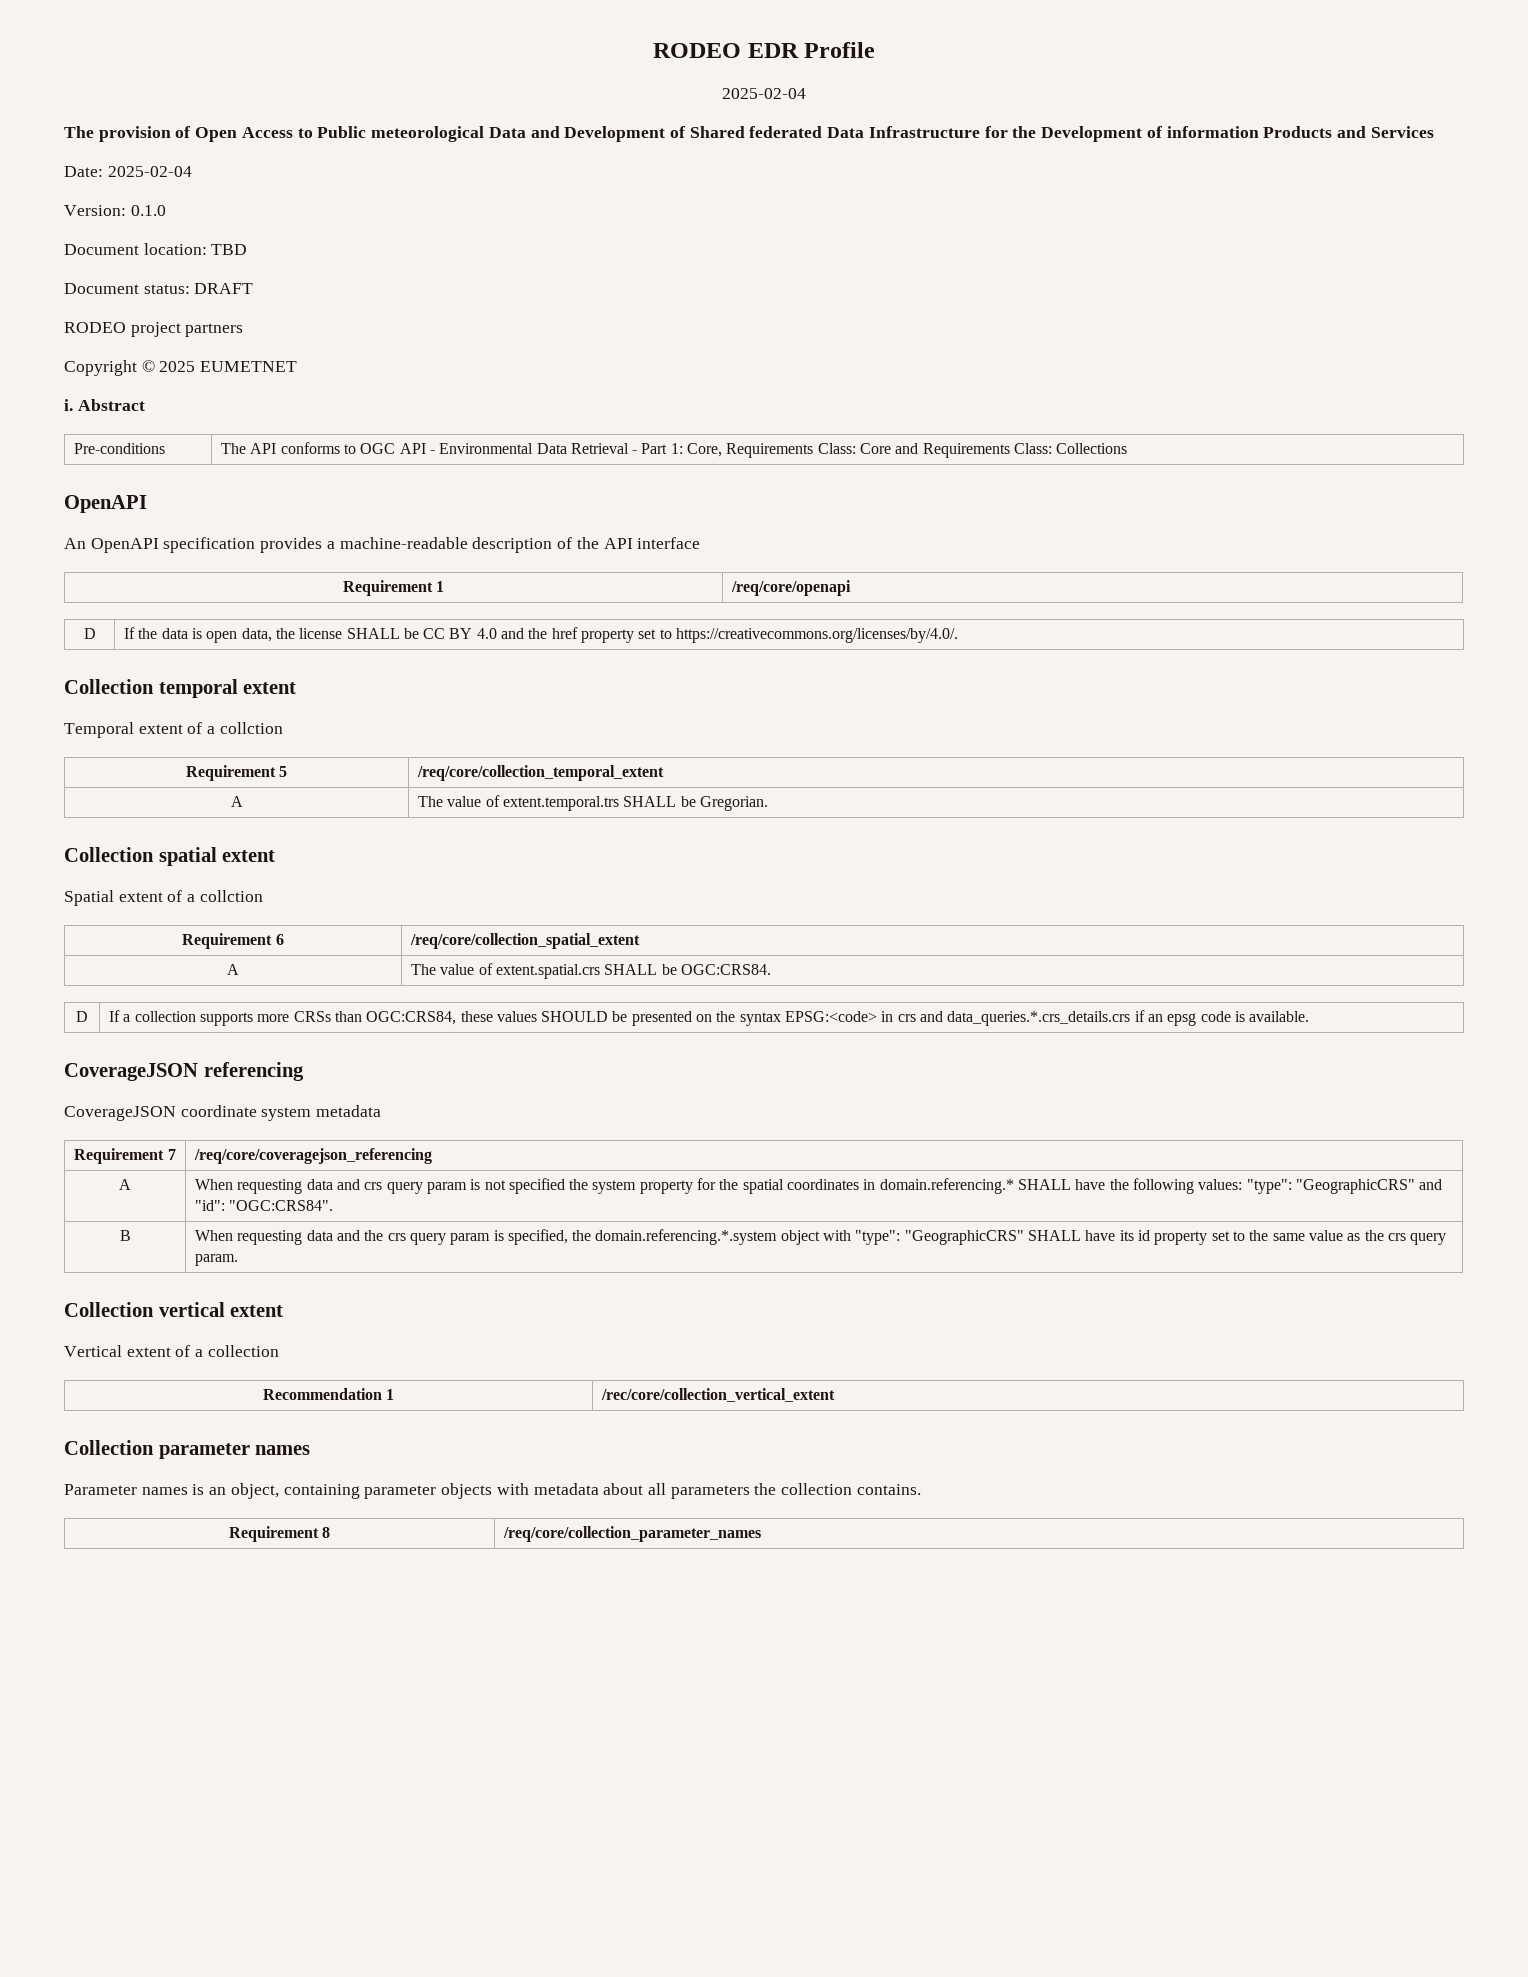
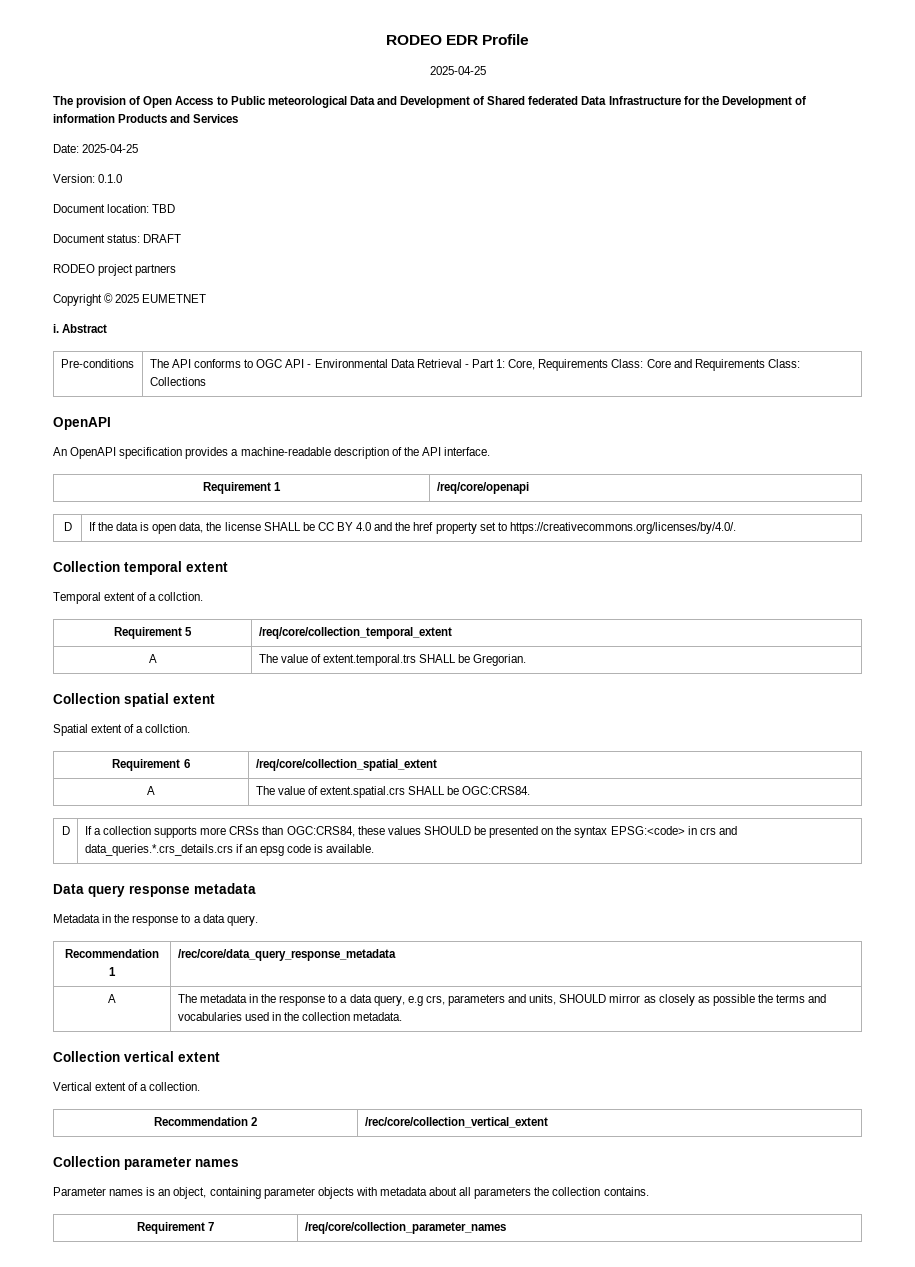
[722,88,806,99] 2025-02-04 -> [429,66,486,75] 2025-04-25
[107,166,192,177] 2025-02-04 -> [82,144,139,153] 2025-04-25
[637,537,701,549] interface -> [444,447,491,456] interface.
[219,722,283,734] collction -> [158,592,204,601] collction.
[199,890,263,902] collction -> [145,724,191,733] collction.
[64,1062,304,1081] [64,1105,382,1121] [74,1148,176,1164] [193,1148,432,1164] [119,1179,131,1190] [194,1178,1443,1194] [194,1200,334,1211] [119,1230,131,1241] [194,1229,1447,1245] [194,1254,238,1266] CoverageJSON referencing // CoverageJSON coordinate system metadata // Requirement 7 | /req/core/coveragejson_referencing // A | When requesting data and crs query param is not specified the system property for the spatial coordinates in domain.referencing.* SHALL have the following values: "type": "GeographicCRS" and "id": "OGC:CRS84". // B | When requesting data and the crs query param is specified, the domain.referencing.*.system object with "type": "GeographicCRS" SHALL have its id property set to the same value as the crs query param. -> [53,883,256,897] [53,914,258,926] [65,949,159,958] [109,967,116,976] [177,949,396,961] [108,994,116,1003] [177,994,827,1006] [177,1012,403,1021] Data query response metadata // Metadata in the response to a data query. // Recommendation 1 | /rec/core/data_query_response_metadata // A | The metadata in the response to a data query, e.g crs, parameters and units, SHOULD mirror as closely as possible the terms and vocabularies used in the collection metadata.
[207,1345,279,1357] [262,1388,395,1400] collection // Recommendation 1 -> [149,1082,201,1091] [153,1117,258,1126] collection. // Recommendation 2
[322,1527,331,1538] 8 -> [208,1222,215,1231] 7

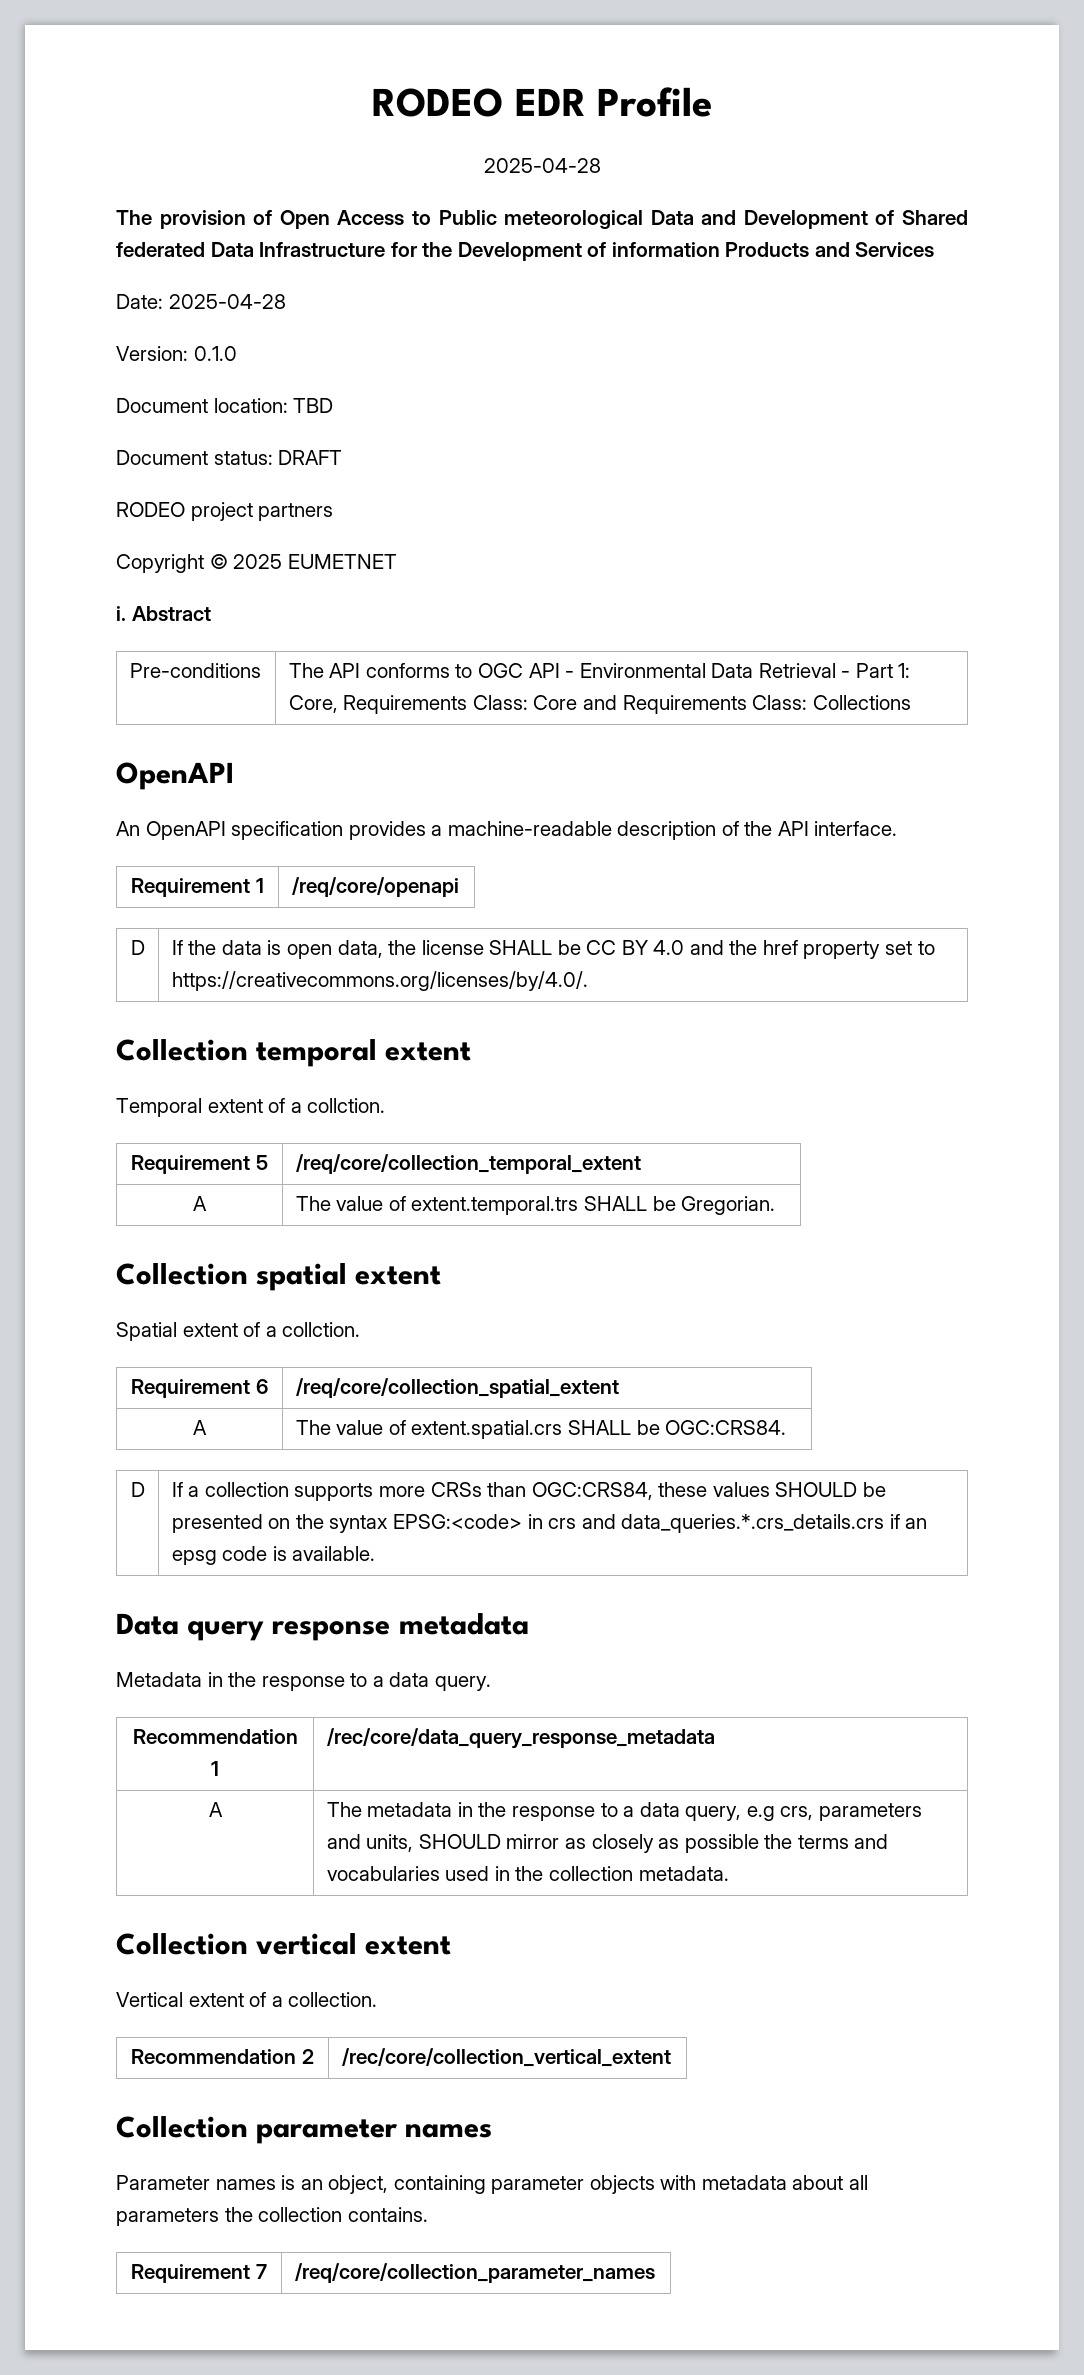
[429,66,486,75] 2025-04-25 -> [483,158,601,173] 2025-04-28
[82,144,139,153] 2025-04-25 -> [168,294,286,309] 2025-04-28

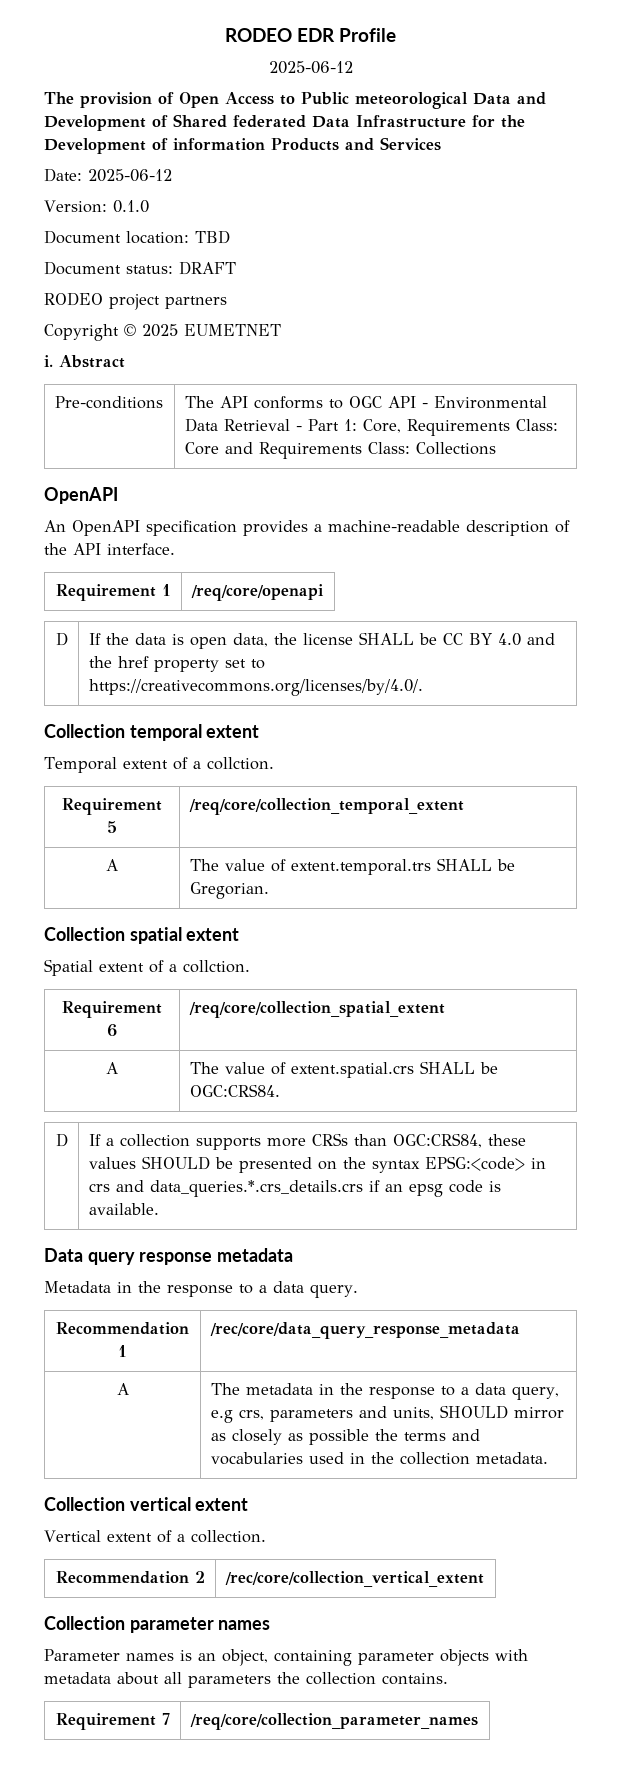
[483,158,601,173] 2025-04-28 -> [268,61,353,74] 2025-06-12
[168,294,286,309] 2025-04-28 -> [88,169,172,182] 2025-06-12

